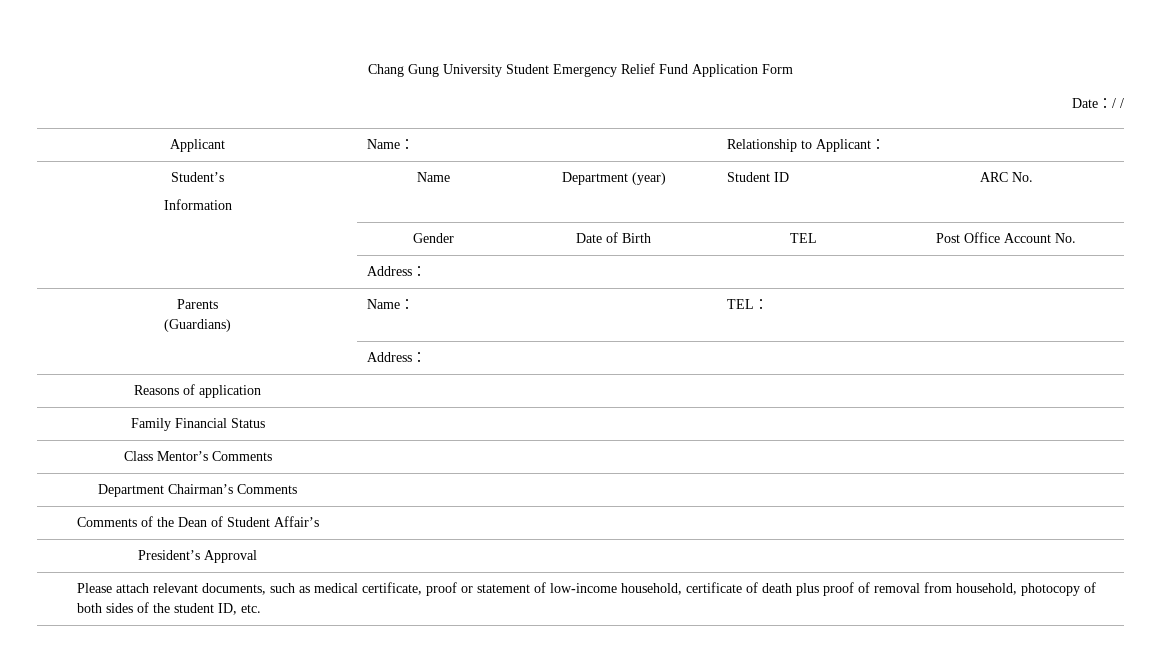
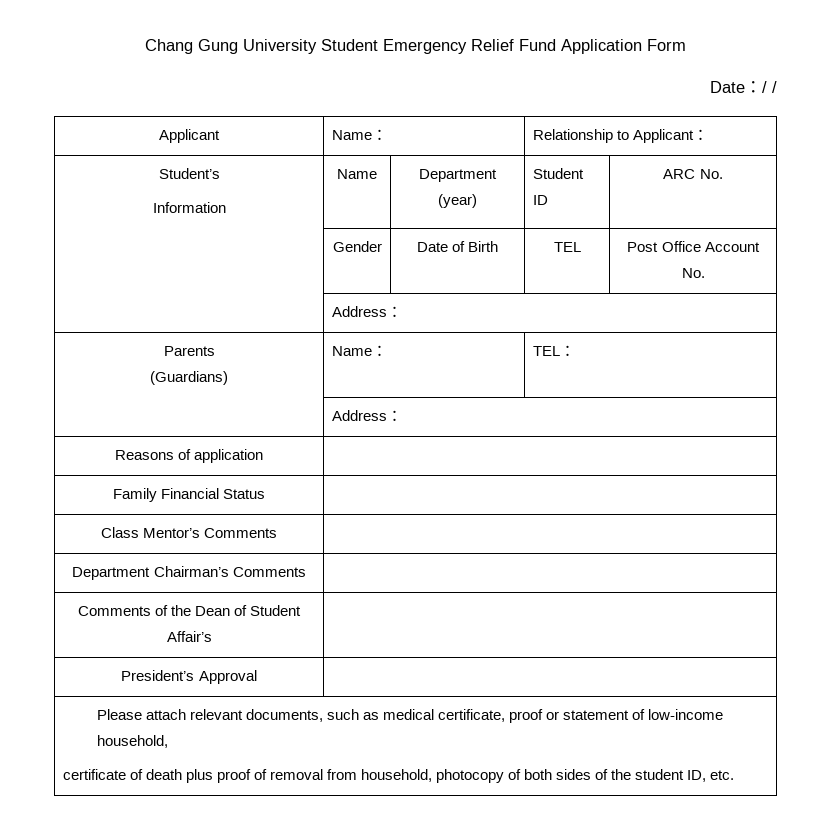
(683, 589) none -> (168, 741) //

